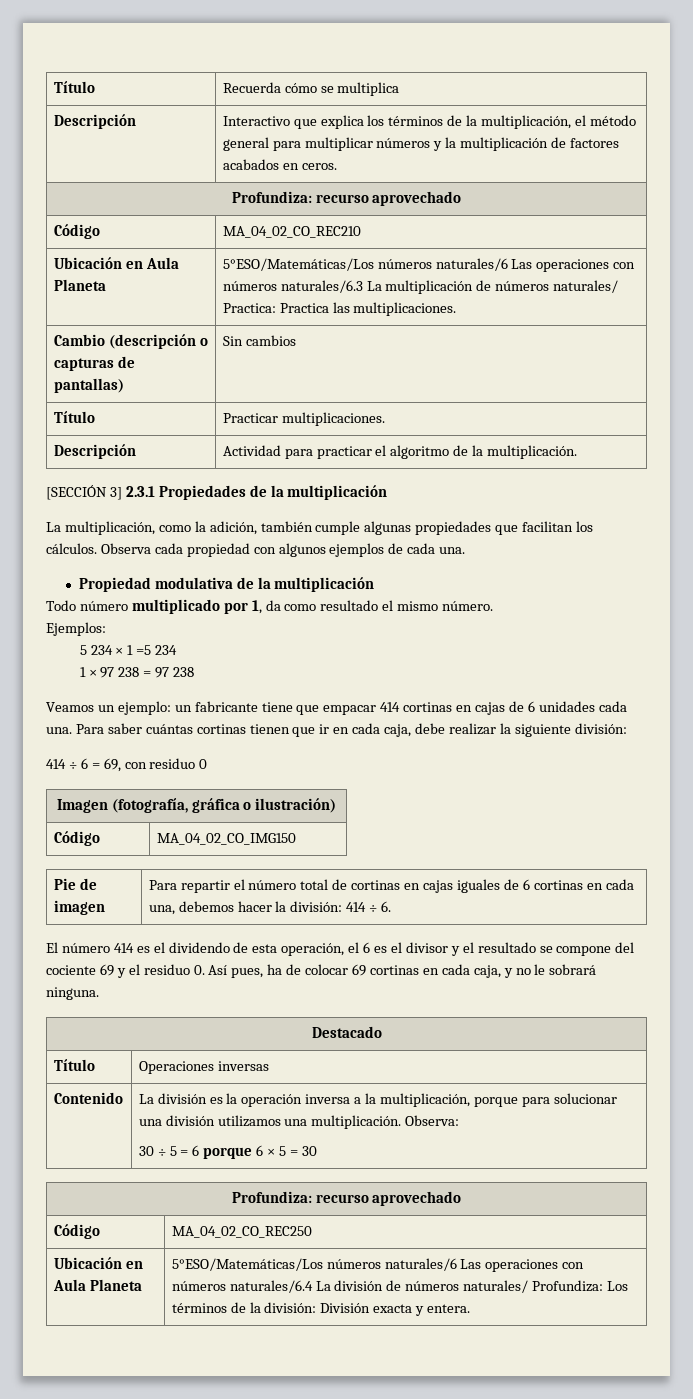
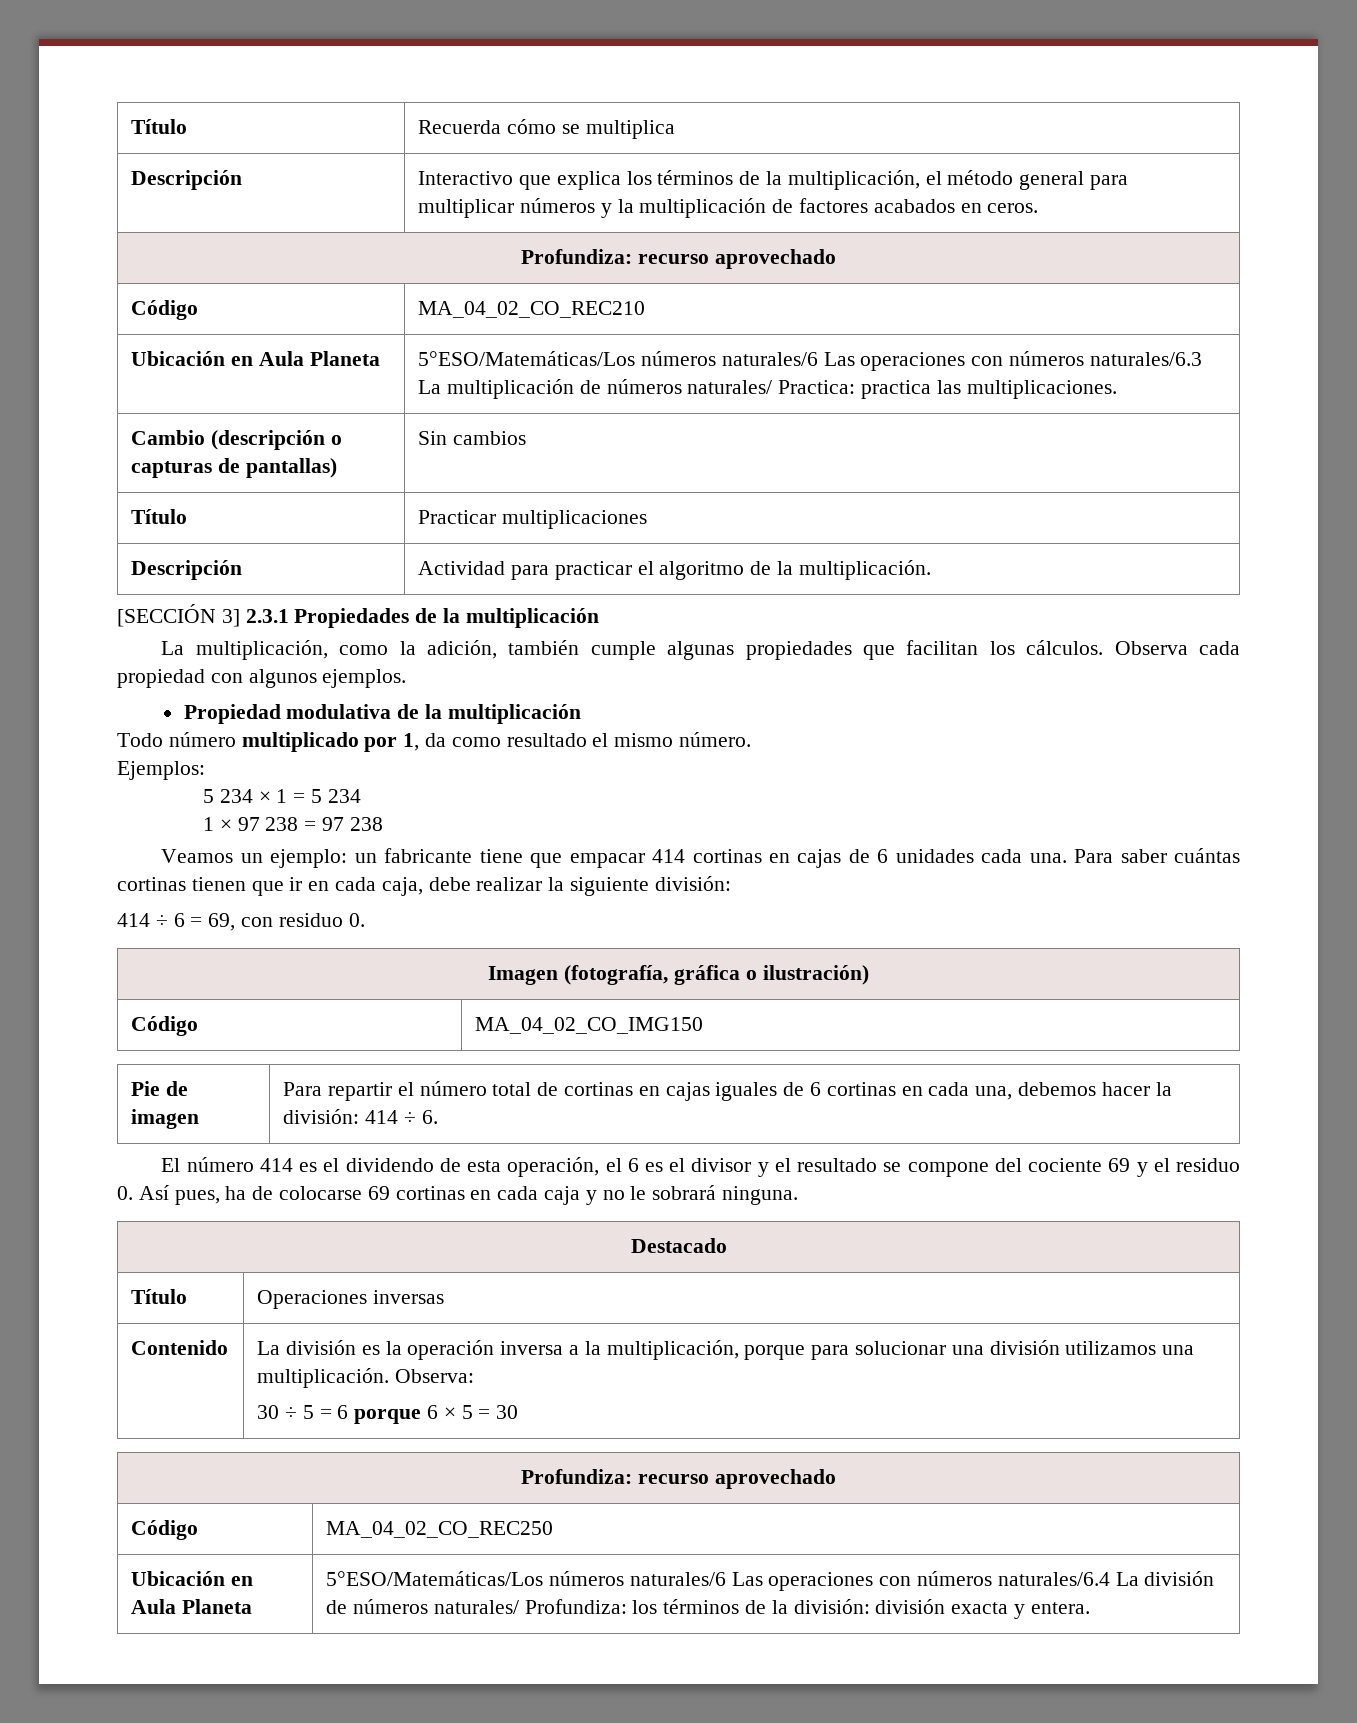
[279,303,329,313] Practica -> [860,380,931,399] practica
[281,412,385,426] multiplicaciones. -> [501,510,647,529] multiplicaciones
[329,543,466,557] ejemplos de cada una. -> [322,669,407,688] ejemplos.
[136,645,152,655] =5 -> [293,789,322,803] = 5
[199,759,208,769] 0 -> [348,913,365,927] 0.
[305,964,349,975] colocar -> [279,1186,363,1200] colocarse
[473,965,501,978] caja, -> [544,1186,581,1205] caja
[607,1281,629,1291] Los -> [632,1600,658,1614] los
[320,1303,371,1313] División -> [875,1599,946,1614] división

